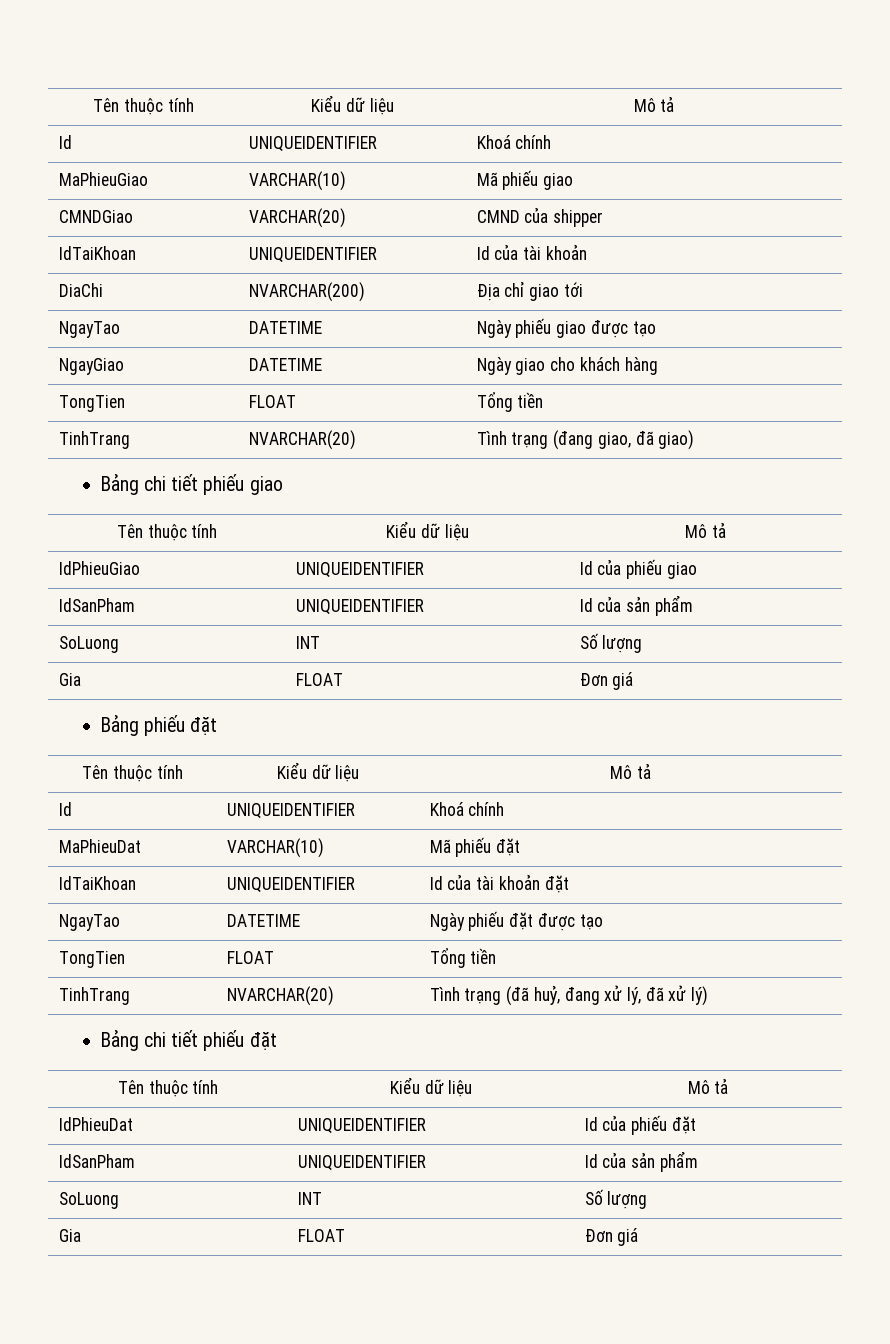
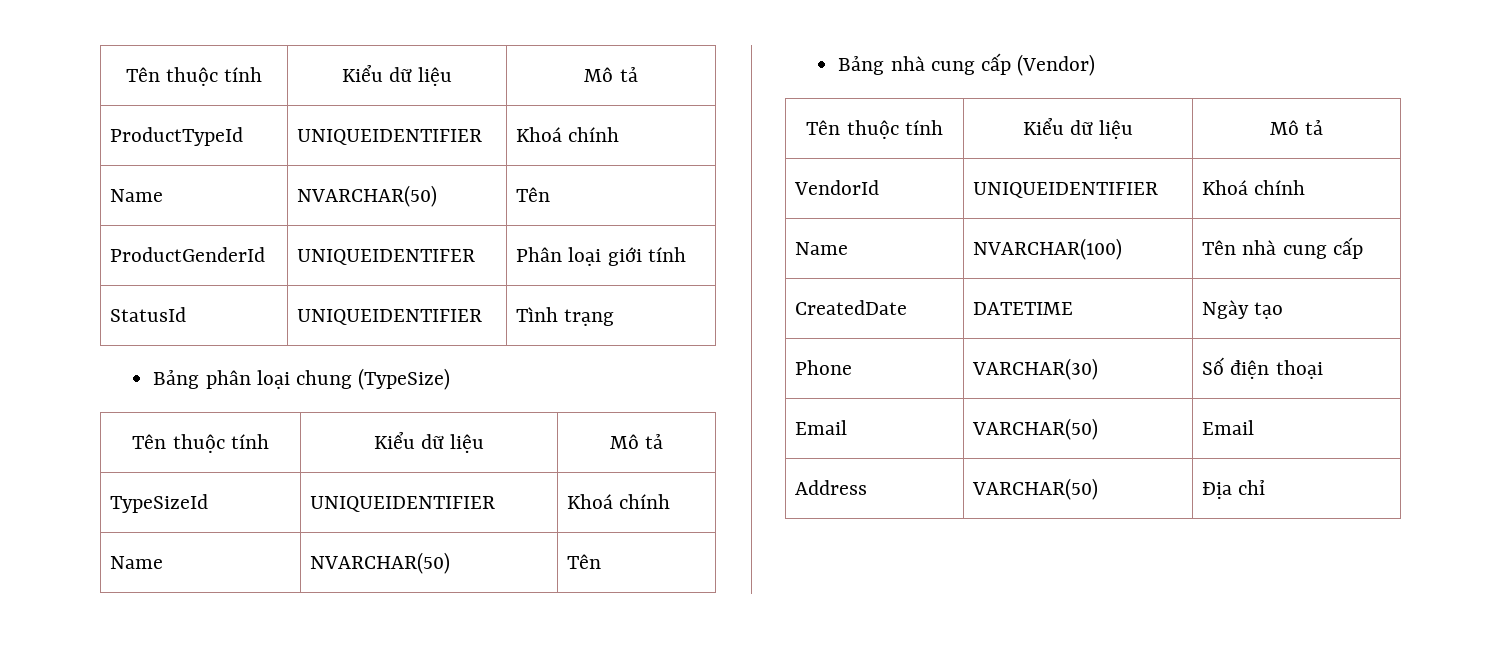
[93,98,194,115] [311,95,394,115] [633,96,675,112] [58,135,72,149] [248,136,377,152] [476,135,552,149] [58,172,148,186] [248,171,346,191] [476,170,574,190] [58,210,133,223] [248,208,346,228] [476,207,604,227] [58,246,136,260] [248,247,377,263] [476,244,587,260] [58,283,103,297] [248,282,365,302] [476,281,583,301] [58,321,120,338] [248,321,322,334] [476,318,656,338] [58,358,124,375] [248,358,322,371] [476,357,658,375] [58,395,125,412] [248,395,296,408] [476,391,544,412] [58,431,130,449] [248,430,356,450] [476,430,695,450] [100,474,283,495] [116,524,218,541] [386,521,469,541] [685,522,726,538] [58,561,140,575] [295,562,424,578] [579,559,697,579] [58,598,135,612] [295,599,424,615] [579,595,693,616] [58,636,119,653] [295,636,320,649] [579,633,643,653] [58,673,81,686] [295,673,343,686] [579,672,634,690] [100,715,218,736] [82,765,183,782] [276,762,360,782] [610,763,651,779] [58,802,72,816] [226,803,355,819] [429,802,505,816] [58,839,141,853] [226,838,324,858] [429,837,521,857] [58,876,136,890] [226,877,355,893] [429,874,569,893] [58,914,120,931] [226,914,300,927] [429,911,603,931] [58,951,125,968] [226,951,274,964] [429,947,497,968] [58,987,130,1005] [226,986,334,1006] [429,985,709,1006] [100,1030,277,1051] [117,1080,219,1097] [389,1077,473,1097] [687,1078,729,1094] [58,1117,133,1131] [297,1118,426,1134] [584,1115,696,1135] [58,1154,135,1168] [297,1155,426,1171] [584,1151,698,1172] [58,1192,119,1209] [297,1192,322,1205] [584,1189,648,1209] [58,1229,81,1242] [297,1229,345,1242] [584,1228,639,1246] Tên thuộc tính | Kiểu dữ liệu | Mô tả // Id | UNIQUEIDENTIFIER | Khoá chính // MaPhieuGiao | VARCHAR(10) | Mã phiếu giao // CMNDGiao | VARCHAR(20) | CMND của shipper // IdTaiKhoan | UNIQUEIDENTIFIER | Id của tài khoản // DiaChi | NVARCHAR(200) | Địa chỉ giao tới // NgayTao | DATETIME | Ngày phiếu giao được tạo // NgayGiao | DATETIME | Ngày giao cho khách hàng // TongTien | FLOAT | Tổng tiền // TinhTrang | NVARCHAR(20) | Tình trạng (đang giao, đã giao) // Bảng chi tiết phiếu giao // Tên thuộc tính | Kiểu dữ liệu | Mô tả // IdPhieuGiao | UNIQUEIDENTIFIER | Id của phiếu giao // IdSanPham | UNIQUEIDENTIFIER | Id của sản phẩm // SoLuong | INT | Số lượng // Gia | FLOAT | Đơn giá // Bảng phiếu đặt // Tên thuộc tính | Kiểu dữ liệu | Mô tả // Id | UNIQUEIDENTIFIER | Khoá chính // MaPhieuDat | VARCHAR(10) | Mã phiếu đặt // IdTaiKhoan | UNIQUEIDENTIFIER | Id của tài khoản đặt // NgayTao | DATETIME | Ngày phiếu đặt được tạo // TongTien | FLOAT | Tổng tiền // TinhTrang | NVARCHAR(20) | Tình trạng (đã huỷ, đang xử lý, đã xử lý) // Bảng chi tiết phiếu đặt // Tên thuộc tính | Kiểu dữ liệu | Mô tả // IdPhieuDat | UNIQUEIDENTIFIER | Id của phiếu đặt // IdSanPham | UNIQUEIDENTIFIER | Id của sản phẩm // SoLuong | INT | Số lượng // Gia | FLOAT | Đơn giá -> [125,67,263,86] [341,65,453,86] [584,67,638,82] [110,127,244,146] [297,129,483,145] [516,127,620,142] [110,189,164,202] [297,185,438,207] [516,187,551,202] [110,247,266,262] [297,249,476,265] [516,247,686,266] [110,307,187,322] [297,309,483,325] [516,307,615,326] [153,368,451,390] [132,434,269,453] [373,432,485,453] [609,434,664,449] [110,494,209,513] [310,496,496,512] [567,494,671,509] [110,556,164,569] [310,552,451,574] [567,554,602,569] [838,53,1096,76] [806,120,943,139] [1022,118,1134,139] [1269,120,1324,135] [794,180,880,195] [973,182,1159,198] [1202,180,1306,195] [795,242,849,255] [973,238,1123,260] [1202,237,1363,259] [795,300,908,315] [973,302,1074,315] [1202,300,1284,319] [795,360,853,375] [972,358,1099,380] [1202,357,1323,379] [795,420,848,435] [972,418,1099,440] [1202,420,1255,435] [795,480,868,495] [972,478,1099,500] [1202,480,1266,499] Tên thuộc tính | Kiểu dữ liệu | Mô tả // ProductTypeId | UNIQUEIDENTIFIER | Khoá chính // Name | NVARCHAR(50) | Tên // ProductGenderId | UNIQUEIDENTIFER | Phân loại giới tính // StatusId | UNIQUEIDENTIFIER | Tình trạng // Bảng phân loại chung (TypeSize) // Tên thuộc tính | Kiểu dữ liệu | Mô tả // TypeSizeId | UNIQUEIDENTIFIER | Khoá chính // Name | NVARCHAR(50) | Tên // Bảng nhà cung cấp (Vendor) // Tên thuộc tính | Kiểu dữ liệu | Mô tả // VendorId | UNIQUEIDENTIFIER | Khoá chính // Name | NVARCHAR(100) | Tên nhà cung cấp // CreatedDate | DATETIME | Ngày tạo // Phone | VARCHAR(30) | Số điện thoại // Email | VARCHAR(50) | Email // Address | VARCHAR(50) | Địa chỉ

